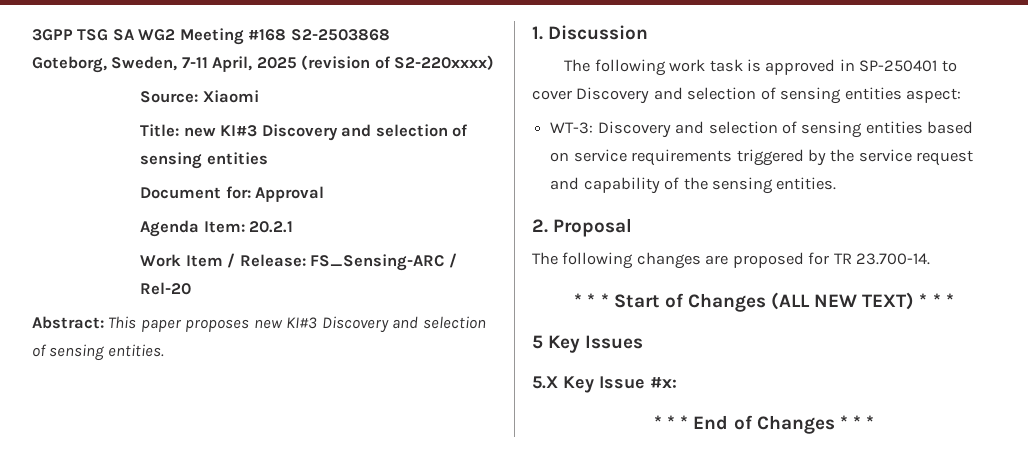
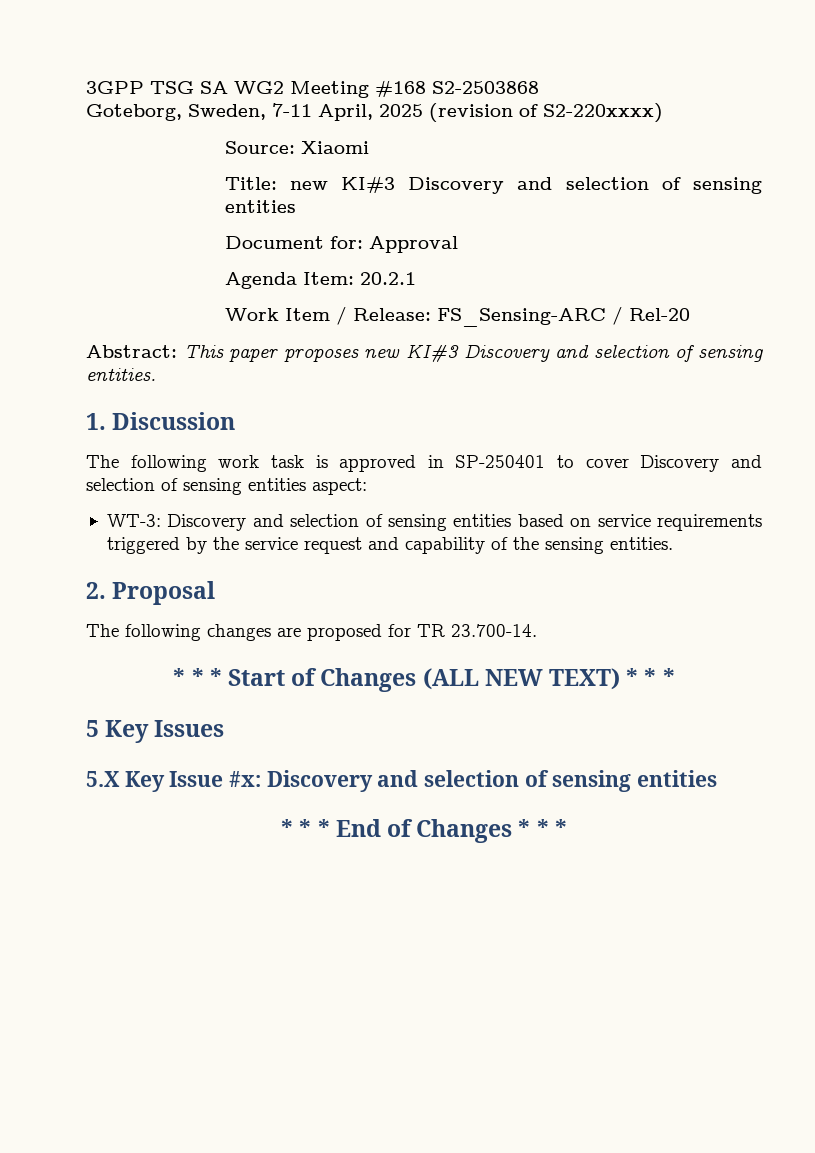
(677, 382) none -> [266,770,718,792] Discovery and selection of sensing entities

